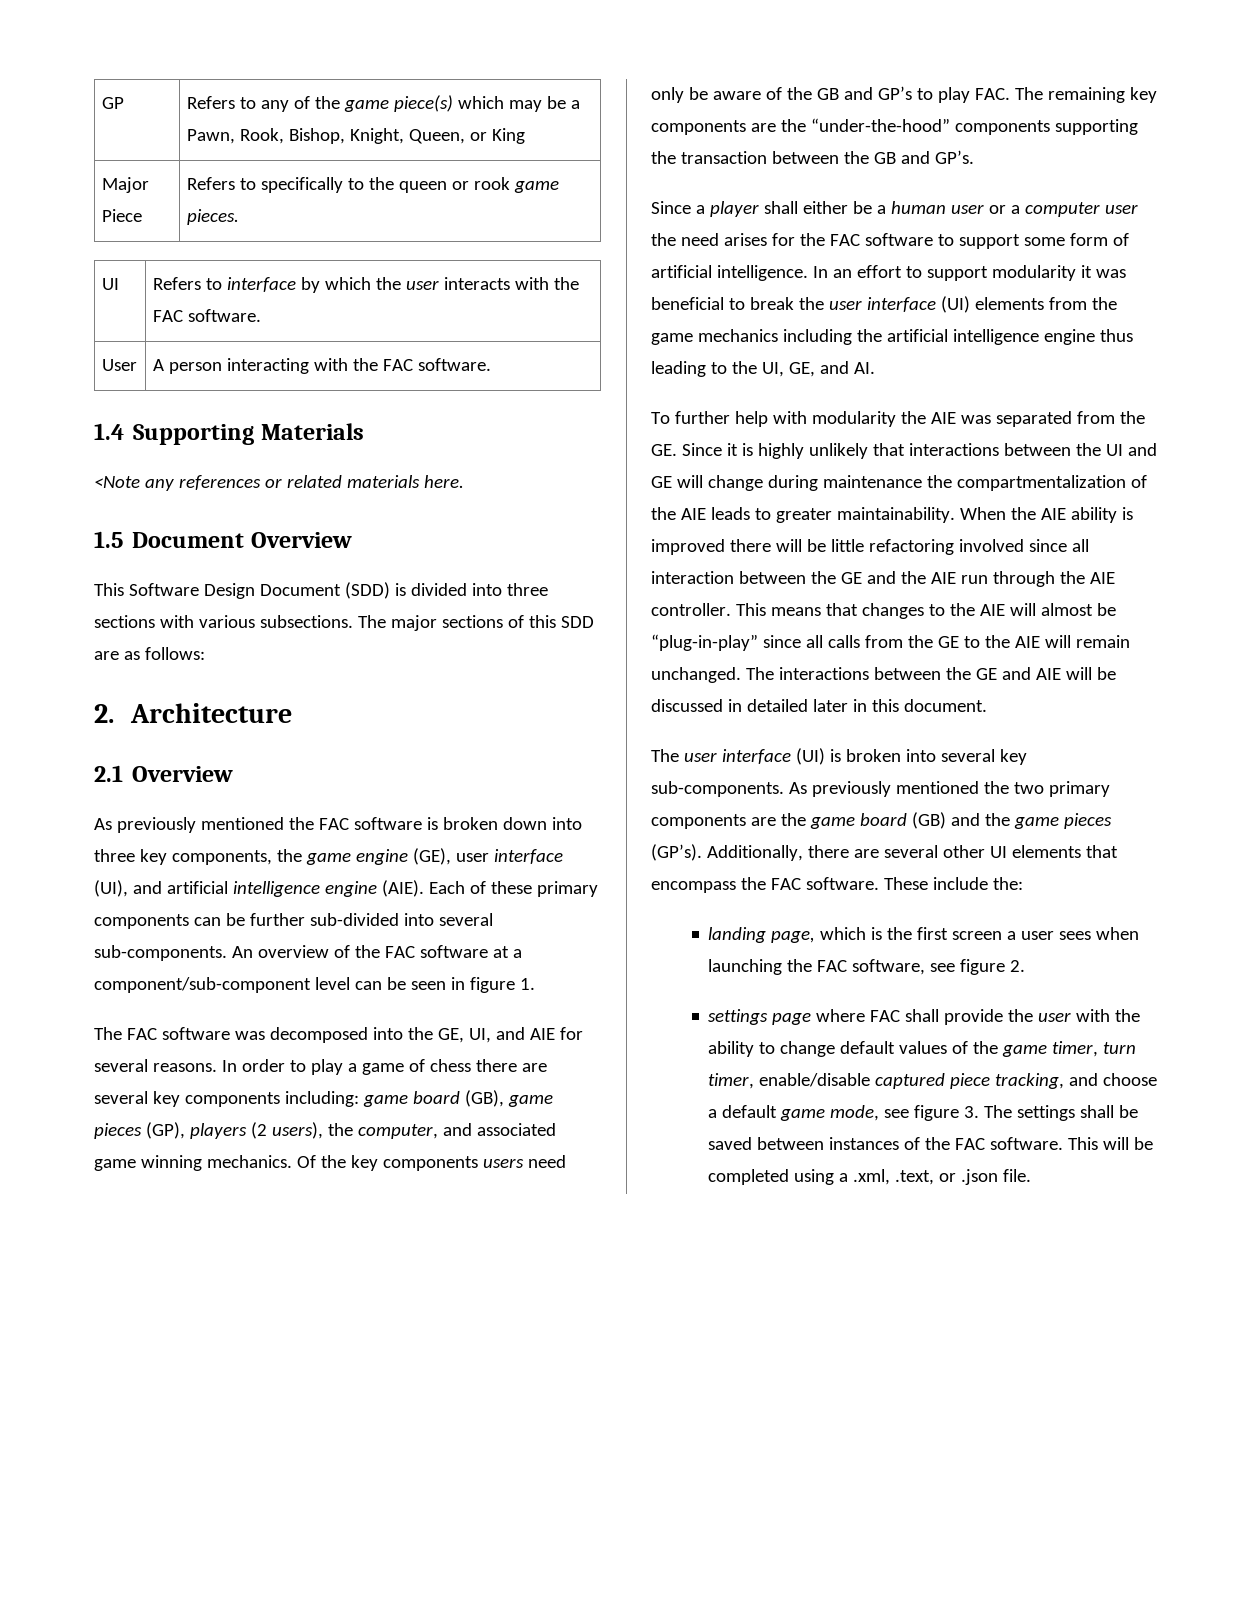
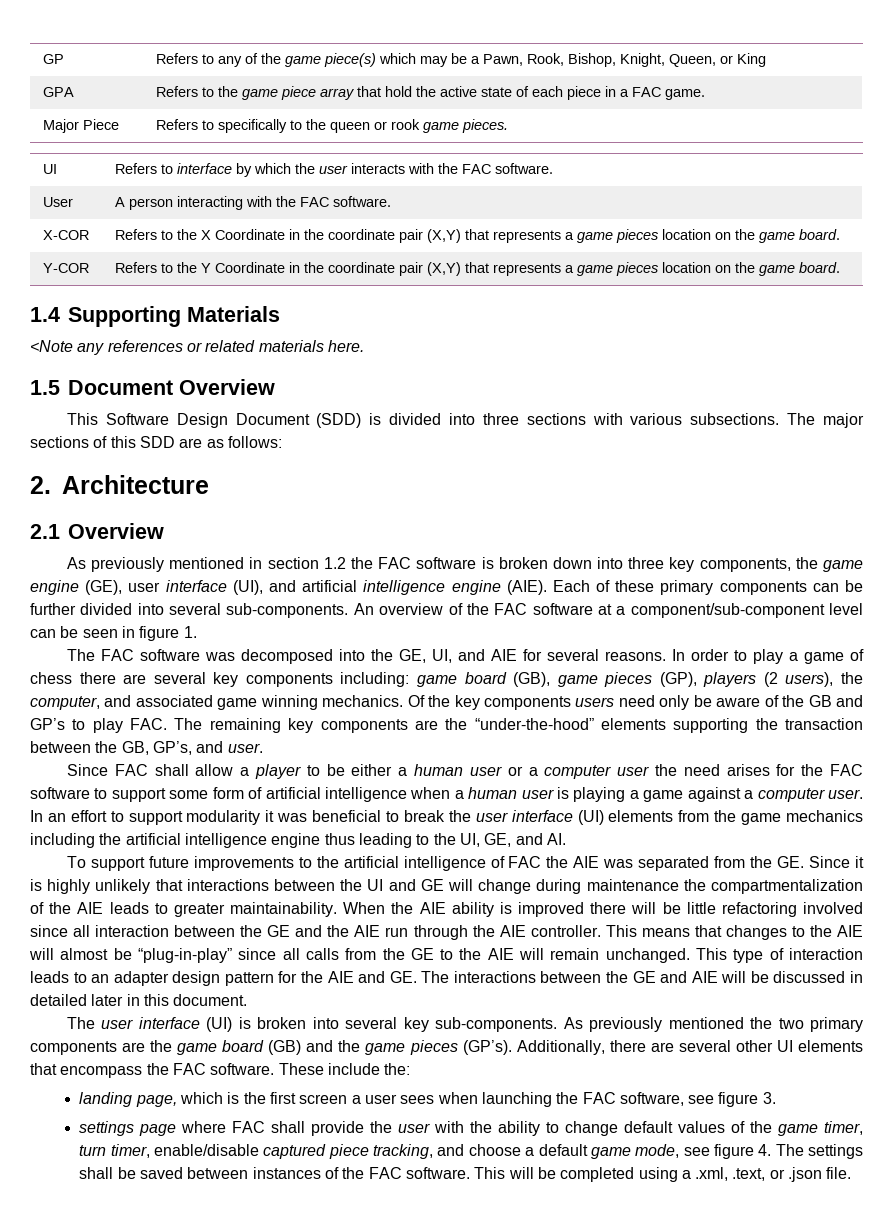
(525, 136) none -> [42,87,74,97] [155,86,705,100] // GPA | Refers to the game piece array that hold the active state of each piece in a FAC game.
(491, 364) none -> [42,230,89,240] [114,229,840,243] [42,263,89,273] [114,262,840,276] // X-COR | Refers to the X Coordinate in the coordinate pair (X,Y) that represents a game pieces location on the game board. // Y-COR | Refers to the Y Coordinate in the coordinate pair (X,Y) that represents a game pieces location on the game board.
(284, 823) none -> [249,557,346,569] in section 1.2
[309,913,399,926] sub-divided -> [80,603,133,615] divided
[954,120,1050,135] components -> [600,718,666,730] elements
[873,150,974,164] [651,201,872,217] GB and GP’s. // Since a player shall either be -> [121,741,263,755] [66,764,393,779] GB, GP’s, and user. // Since FAC shall allow a player to be either
[716,265,808,281] intelligence. -> [324,787,864,802] intelligence when a human user is playing a game against a computer user.
[674,411,896,427] further help with modularity -> [90,856,542,871] support future improvements to the artificial intelligence of FAC
(741, 675) none -> [696,948,863,963] [30,971,417,986] This type of interaction leads to an adapter design pattern for the AIE and GE.
[1010,960,1026,972] 2. -> [762,1092,776,1104] 3.
[964,1106,980,1118] 3. -> [758,1144,772,1156] 4.

